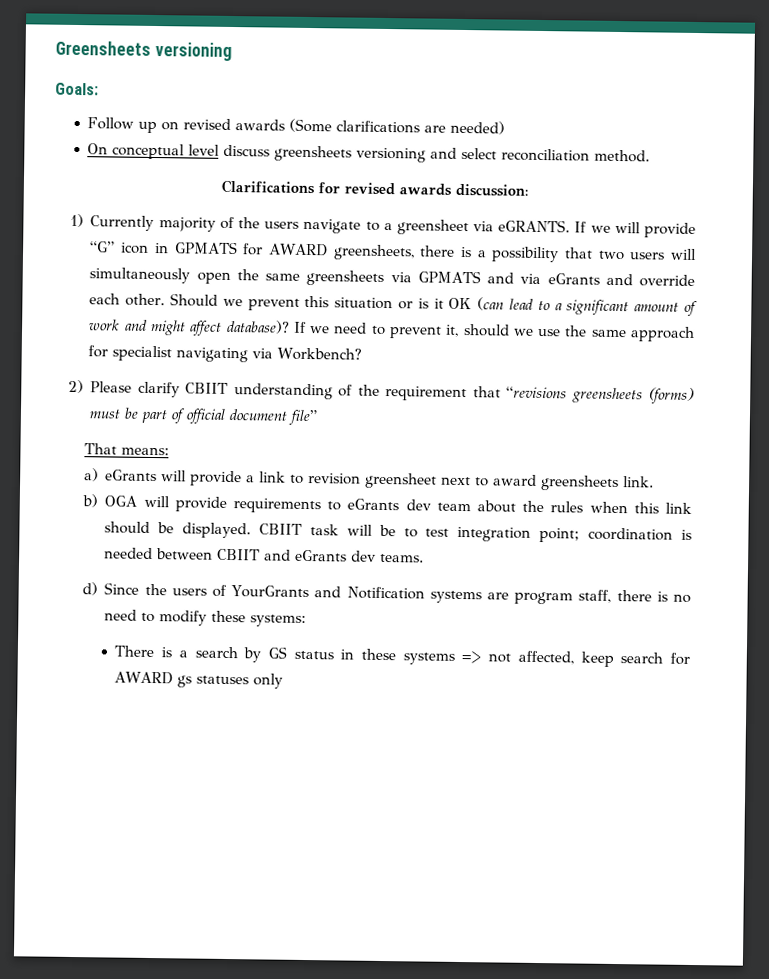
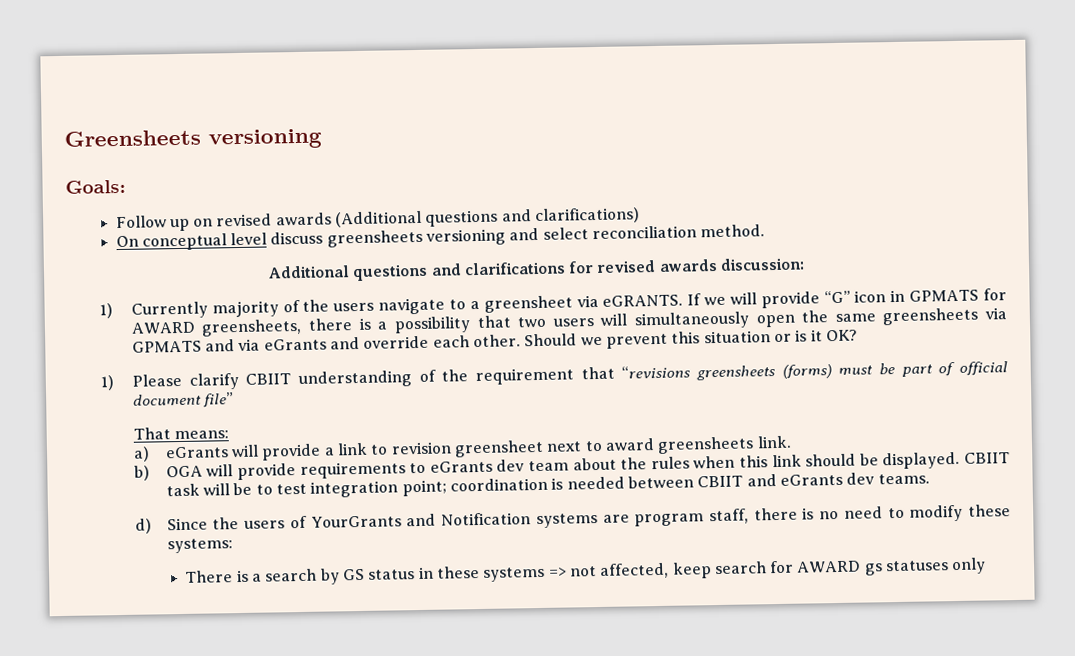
[289,118,506,135] (Some clarifications are needed) -> [335,207,641,228] (Additional questions and clarifications)
[220,179,315,195] Clarifications -> [267,261,566,282] Additional questions and clarifications
[448,297,697,317] [89,319,695,342] [88,345,363,363] [67,379,84,394] OK (can lead to a significant amount of work and might affect database)? If we need to prevent it, should we use the same approach for specialist navigating via Workbench? // 2) -> [825,329,858,342] [99,375,114,391] OK? // 1)

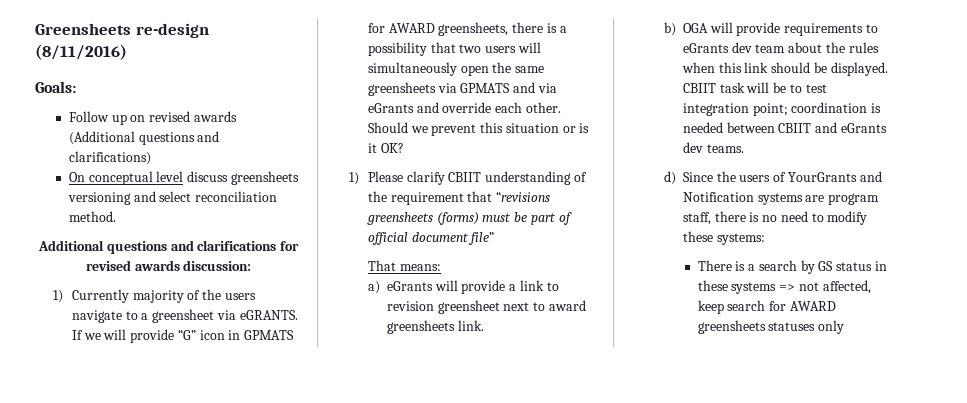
[208,128,322,150] versioning -> [135,23,209,38] [35,44,127,60] re-design (8/11/2016)
[863,563,883,576] gs -> [697,320,766,334] greensheets

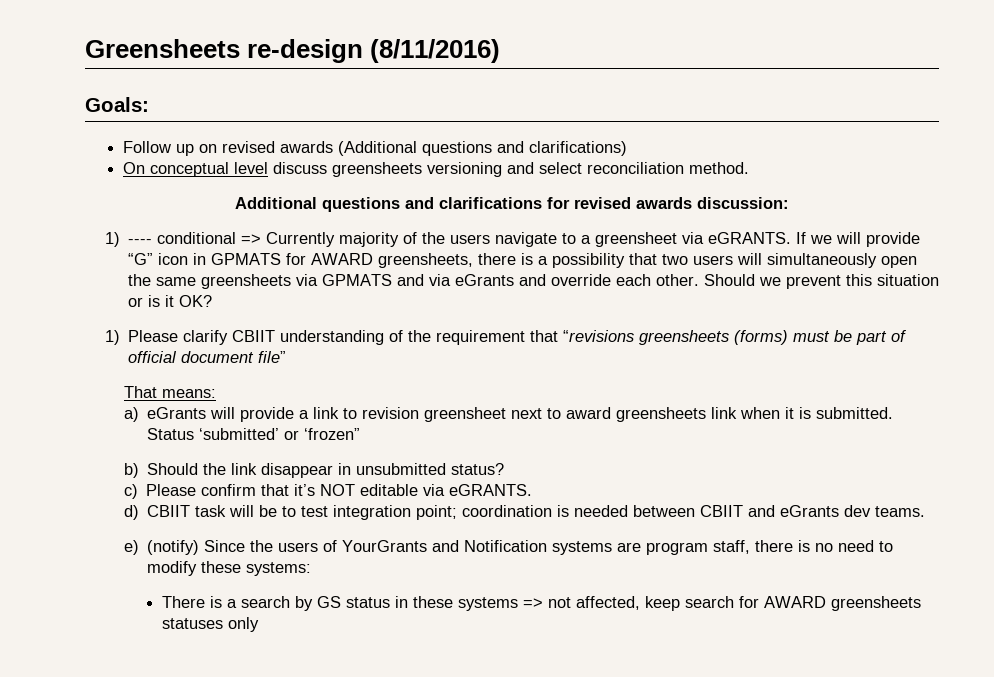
(64, 296) none -> [127,232,261,244] ---- conditional =>
[457,320,484,331] [663,22,878,36] [682,42,879,53] [681,62,888,76] link. // b) OGA will provide requirements to eGrants dev team about the rules when this link should be displayed. -> [711,407,894,419] [147,428,361,440] [124,463,505,478] [124,484,533,499] [124,505,140,520] link when it is submitted. Status ‘submitted’ or ‘frozen” // b) Should the link disappear in unsubmitted status? // c) Please confirm that it’s NOT editable via eGRANTS. // d)
[663,171,676,185] d) -> [124,540,200,555] e) (notify)

